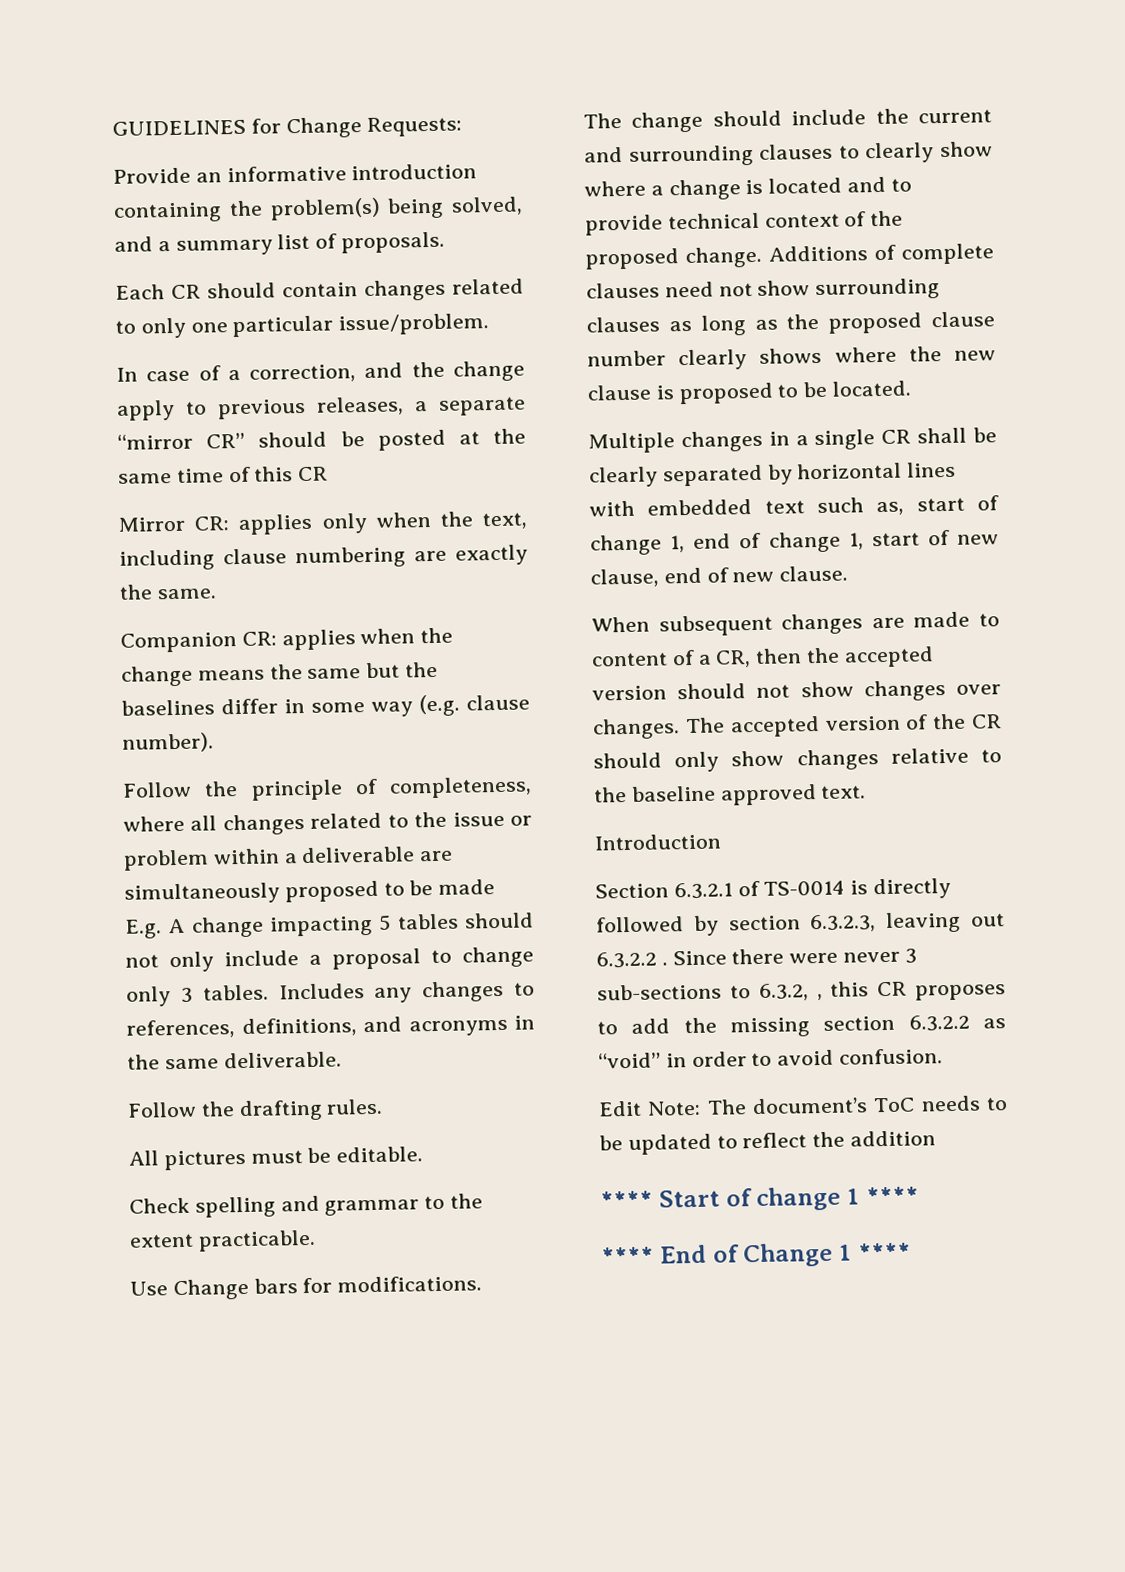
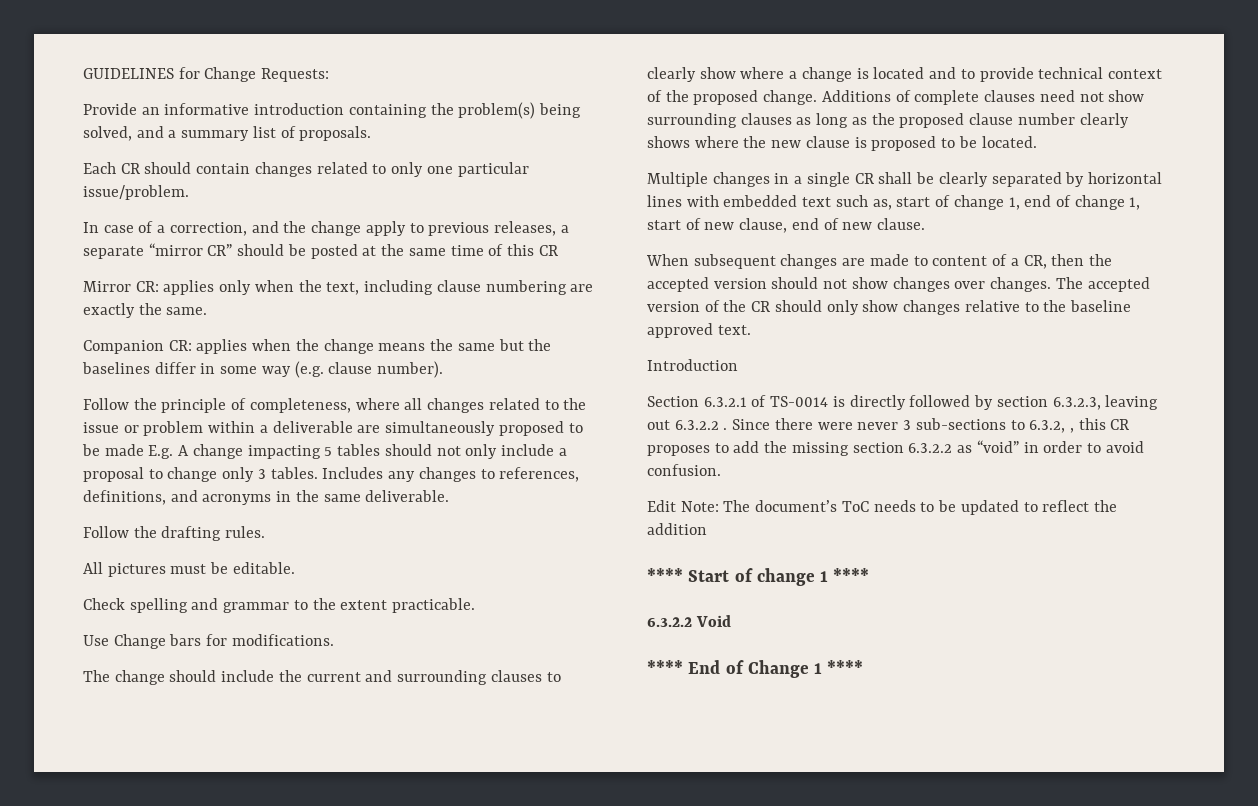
(919, 1195) none -> [647,615,731,627] // 6.3.2.2 Void

